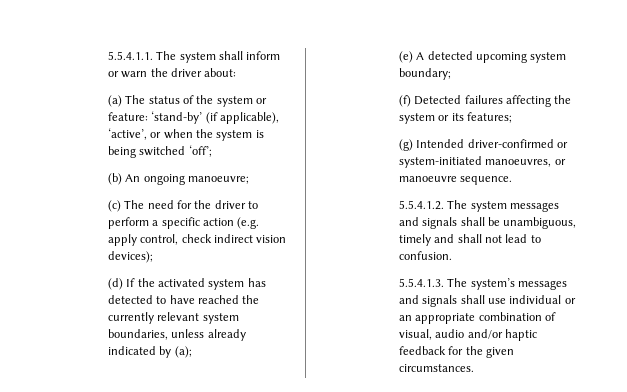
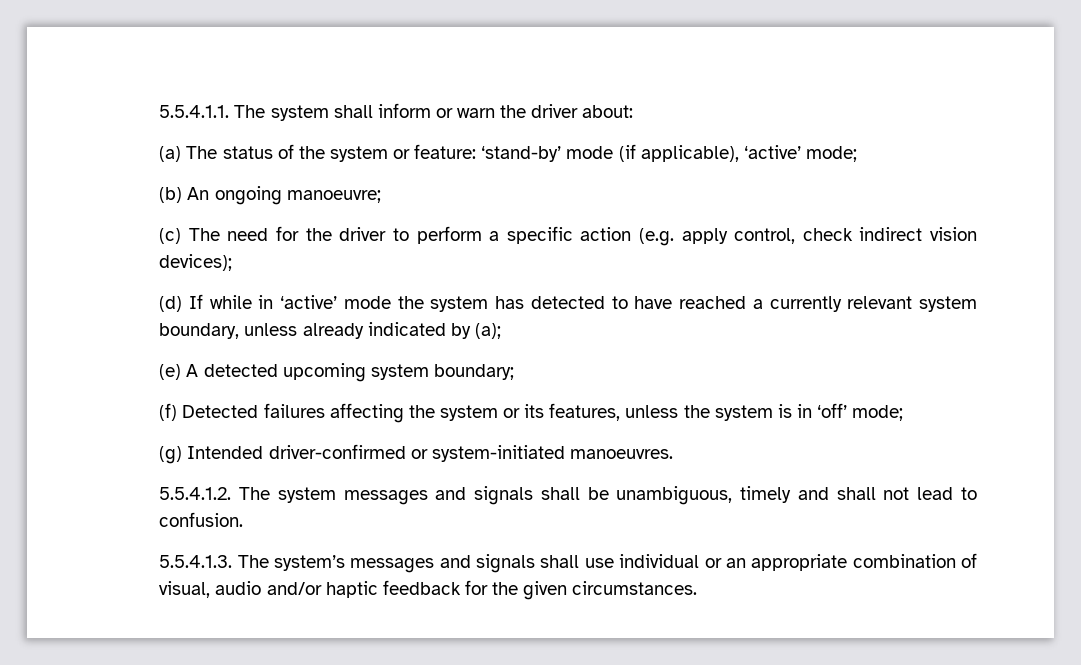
(203, 117) none -> [566,146,614,159] mode
[107,128,264,141] [107,145,212,158] ‘active’, or when the system is being switched ‘off’; -> [743,145,857,162] ‘active’ mode;
[137,278,205,287] the activated -> [209,295,424,309] while in ‘active’ mode the
[242,295,260,304] the -> [752,299,763,309] a
[107,329,168,340] boundaries, -> [159,323,240,339] boundary,
[466,112,512,123] features; -> [549,403,904,421] features, unless the system is in ‘off’ mode;
[485,159,566,167] [398,176,513,185] manoeuvres, or manoeuvre sequence. -> [569,449,673,459] manoeuvres.

